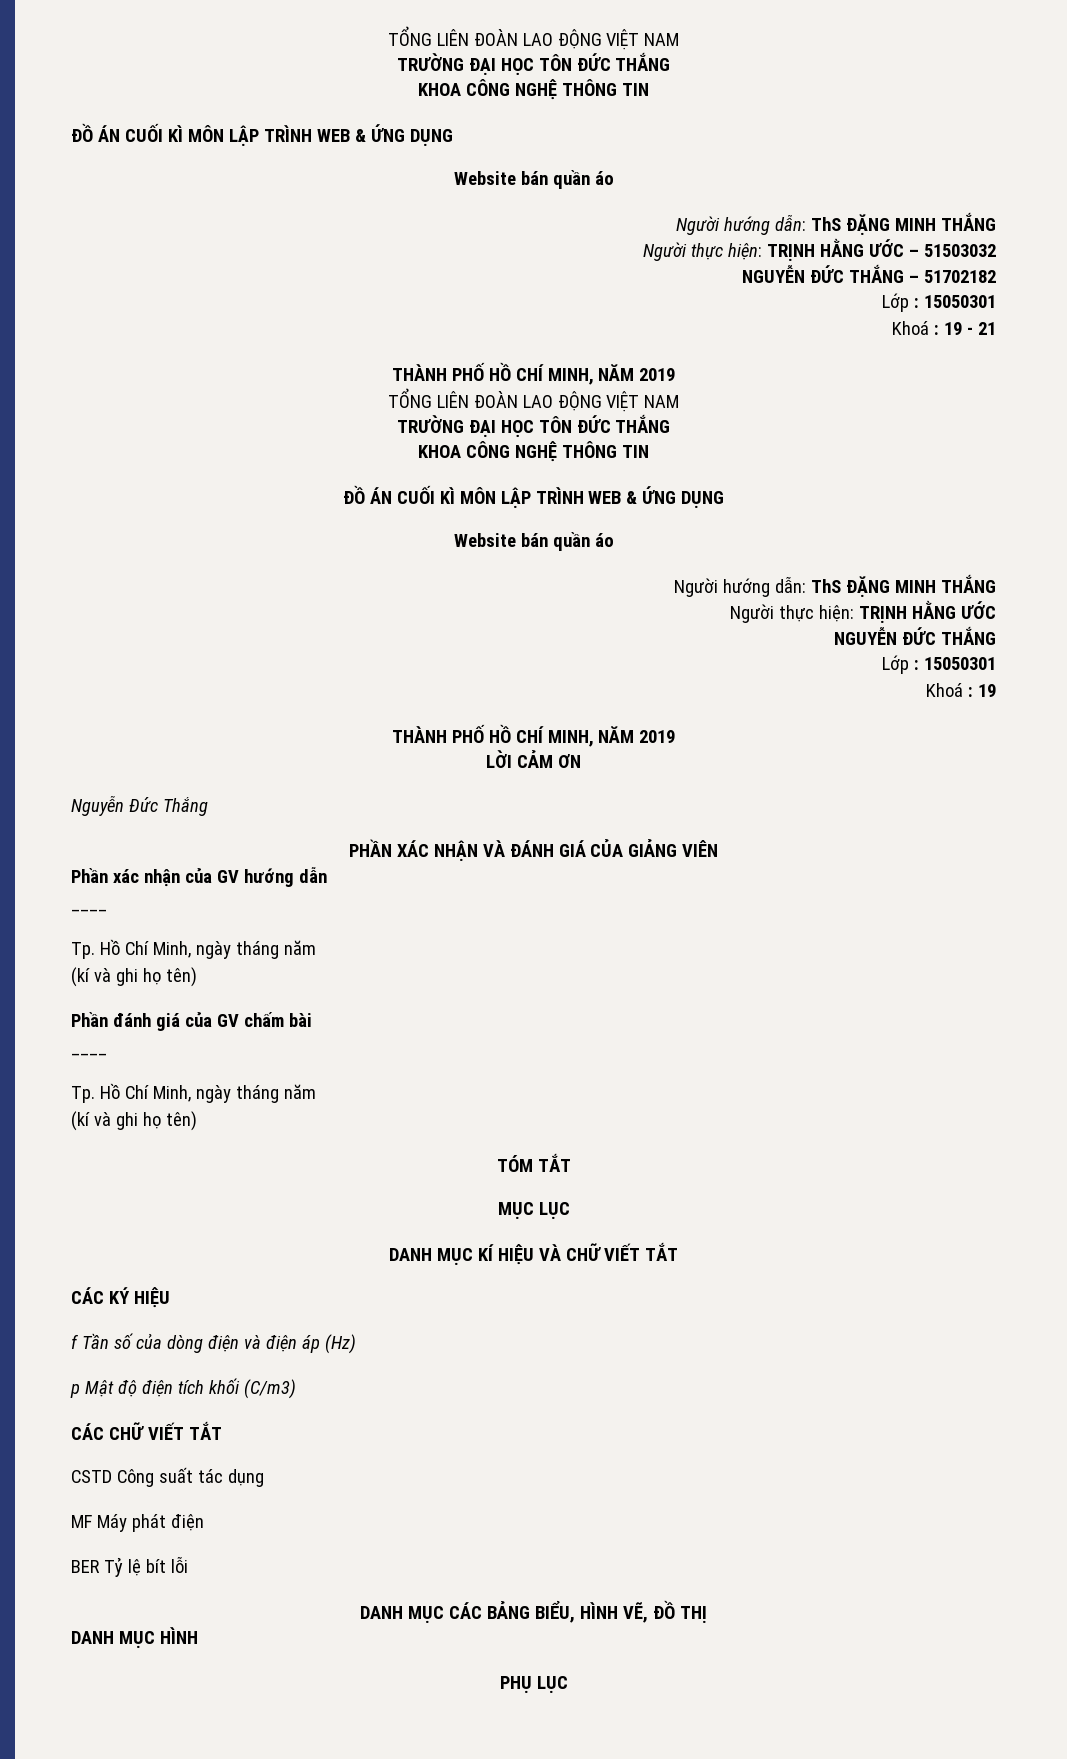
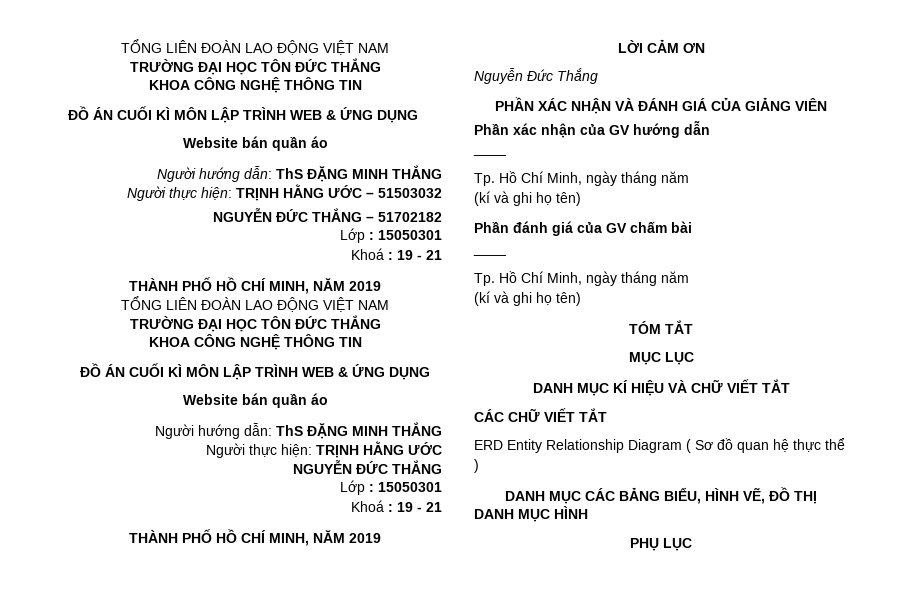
(996, 690) none -> [417,502,442,512] - 21
[108,1287,170,1308] [71,1333,356,1354] [70,1378,296,1399] [71,1421,222,1440] [71,1467,264,1487] [71,1514,204,1532] [71,1556,188,1577] KÝ HIỆU // f Tần số của dòng điện và điện áp (Hz) // p Mật độ điện tích khối (C/m3) // CÁC CHỮ VIẾT TẮT // CSTD Công suất tác dụng // MF Máy phát điện // BER Tỷ lệ bít lỗi -> [508,408,607,422] [474,438,845,453] [474,459,479,473] CHỮ VIẾT TẮT // ERD Entity Relationship Diagram ( Sơ đồ quan hệ thực thể )

